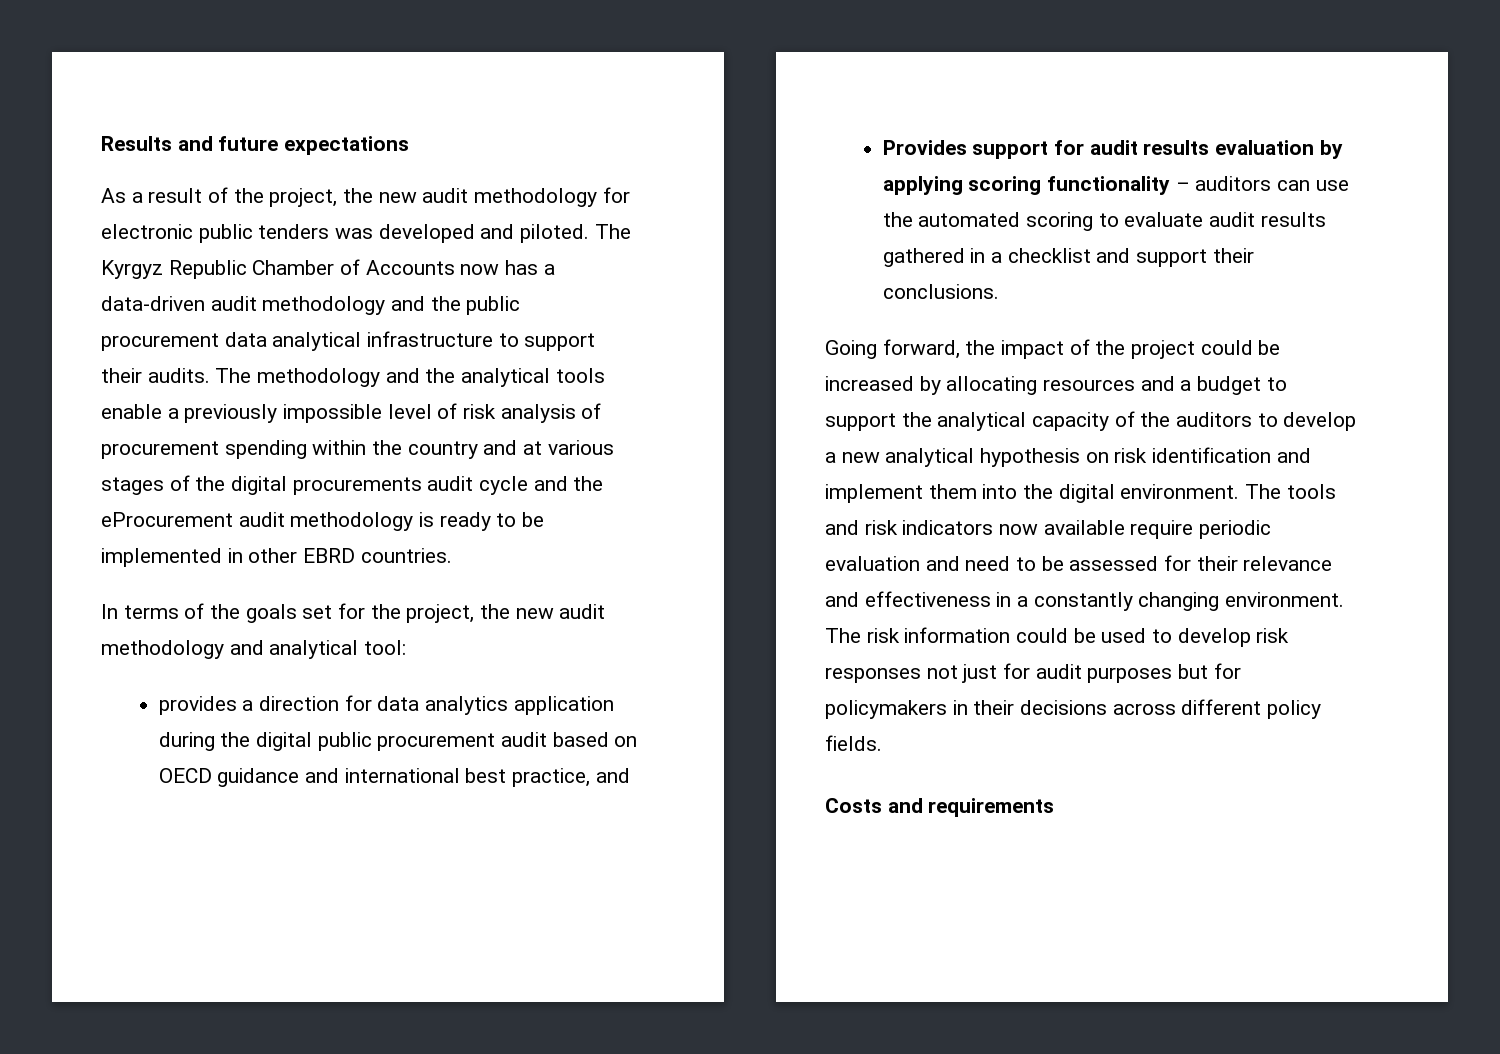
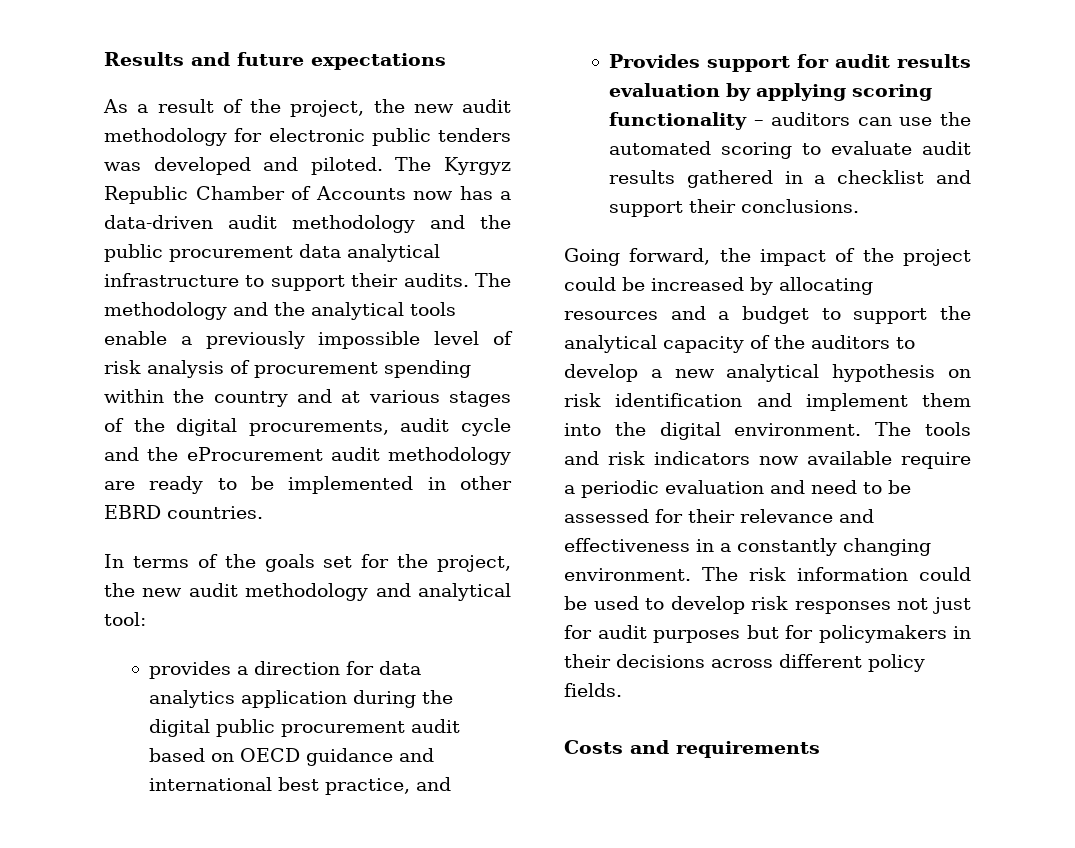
[292,477,422,495] procurements -> [248,420,389,436] procurements,
[419,512,435,527] is -> [104,481,135,490] are
(1194, 529) none -> [564,485,575,494] a

